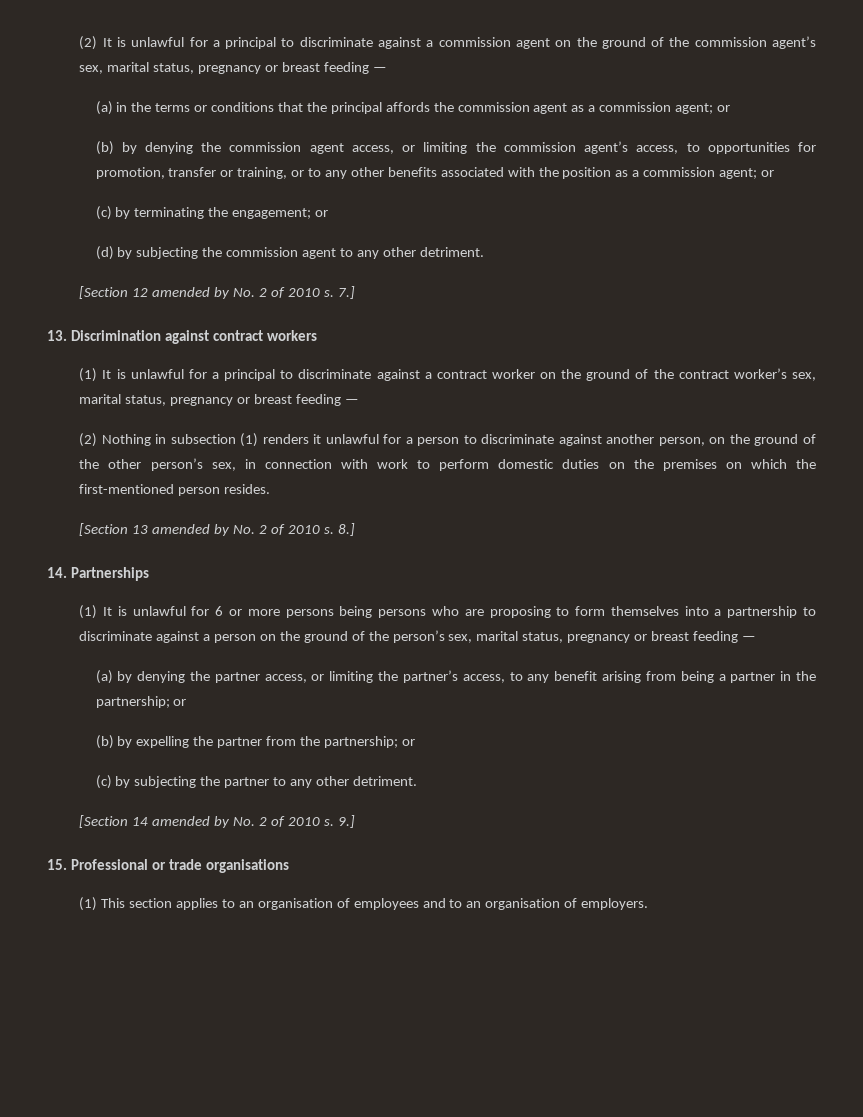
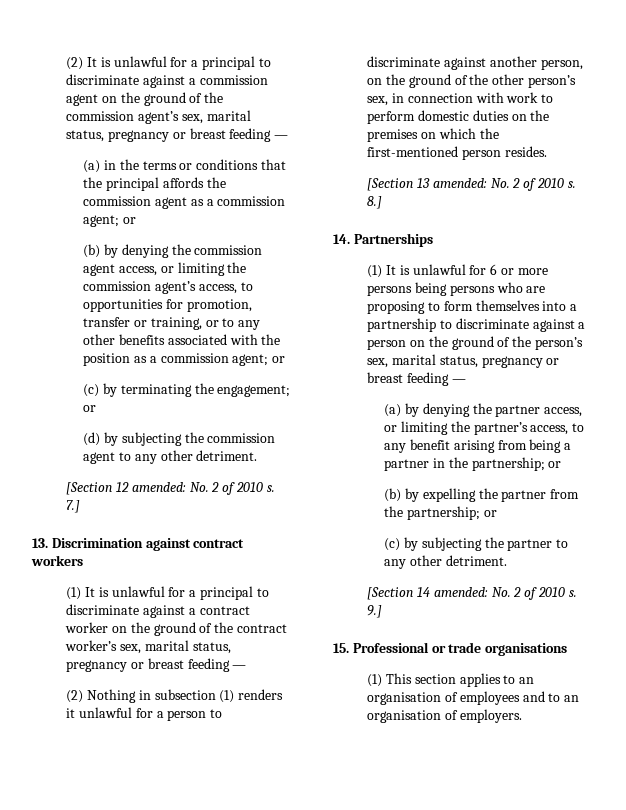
[152,287,231,299] amended by -> [131,482,186,492] amended:
[152,524,231,536] amended by -> [432,178,487,188] amended:
[152,816,231,828] amended by -> [433,587,488,597] amended:

